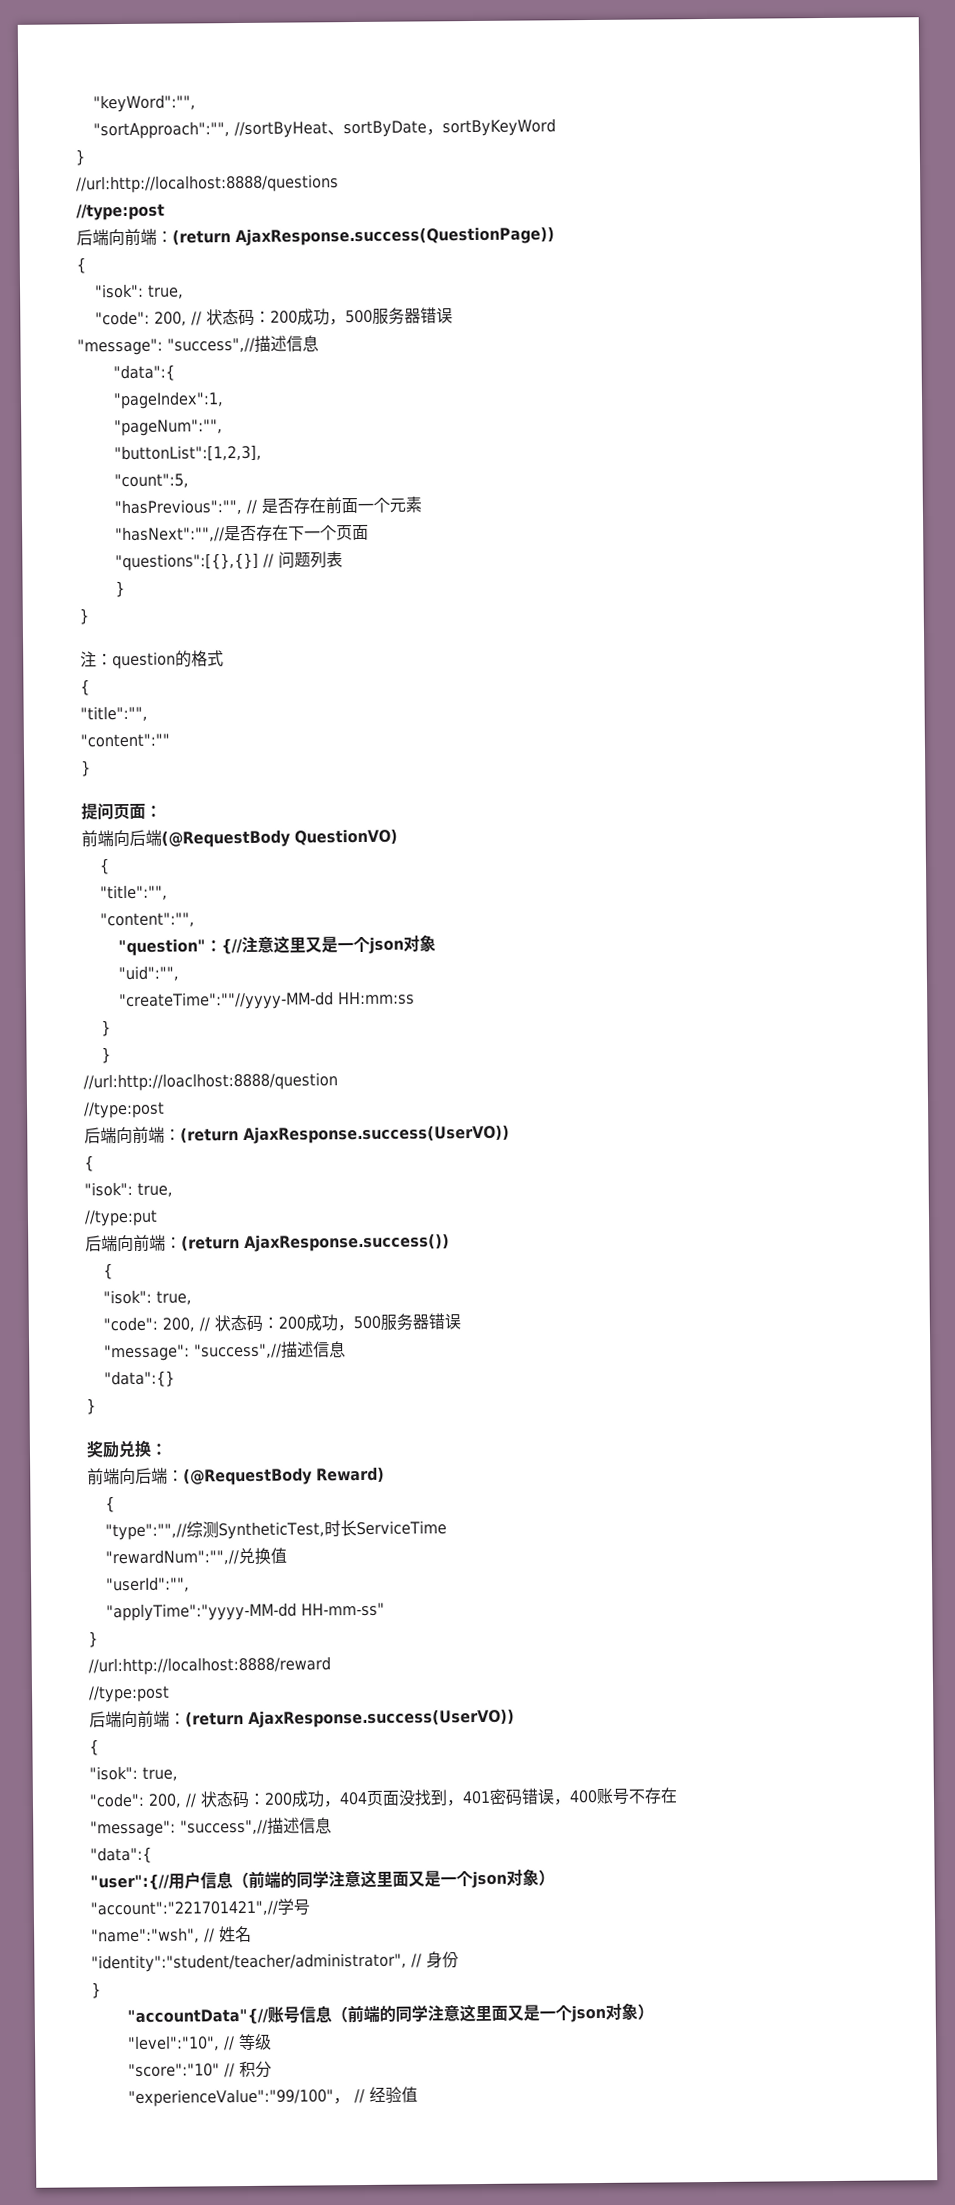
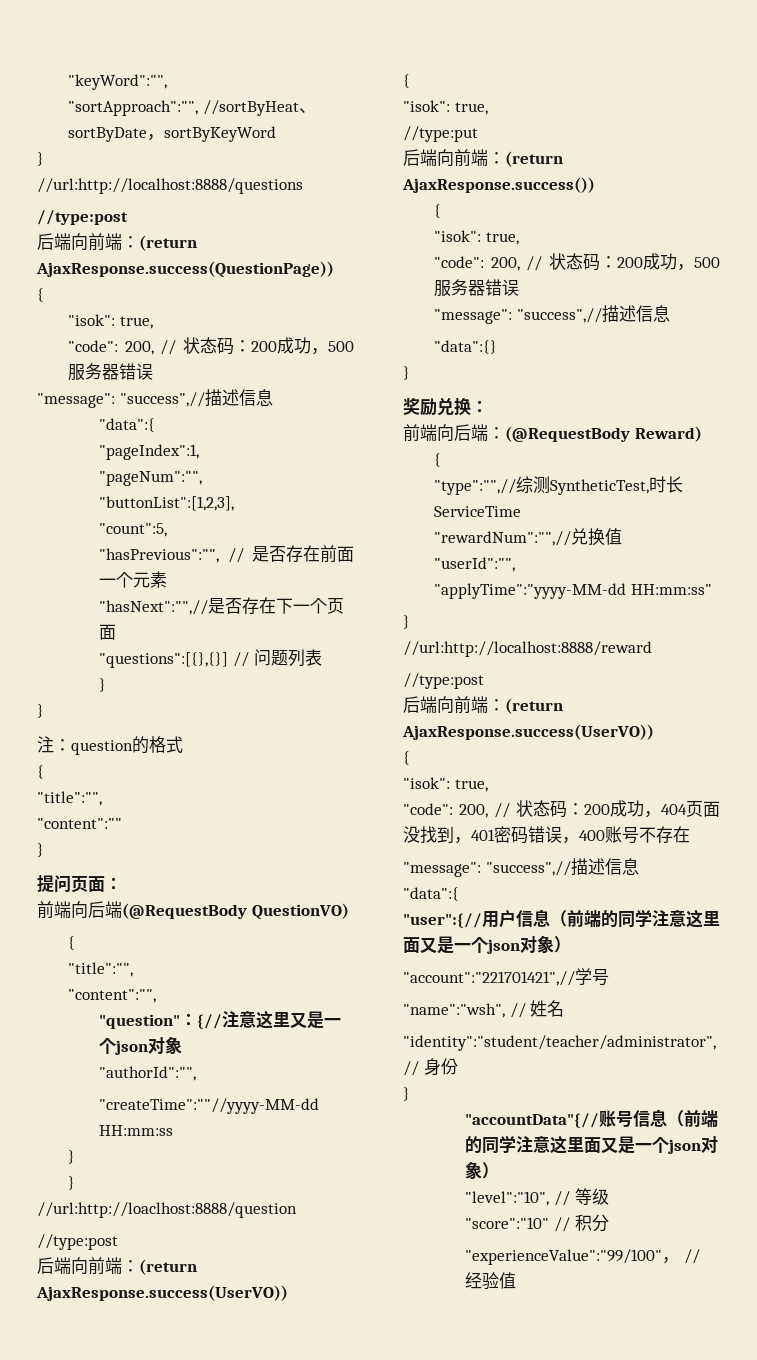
[117,965,179,982] "uid":"", -> [99,1066,197,1081] "authorId":"",
[300,1602,385,1617] HH-mm-ss" -> [630,584,712,595] HH:mm:ss"

